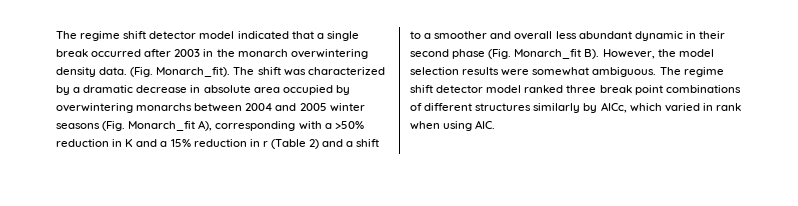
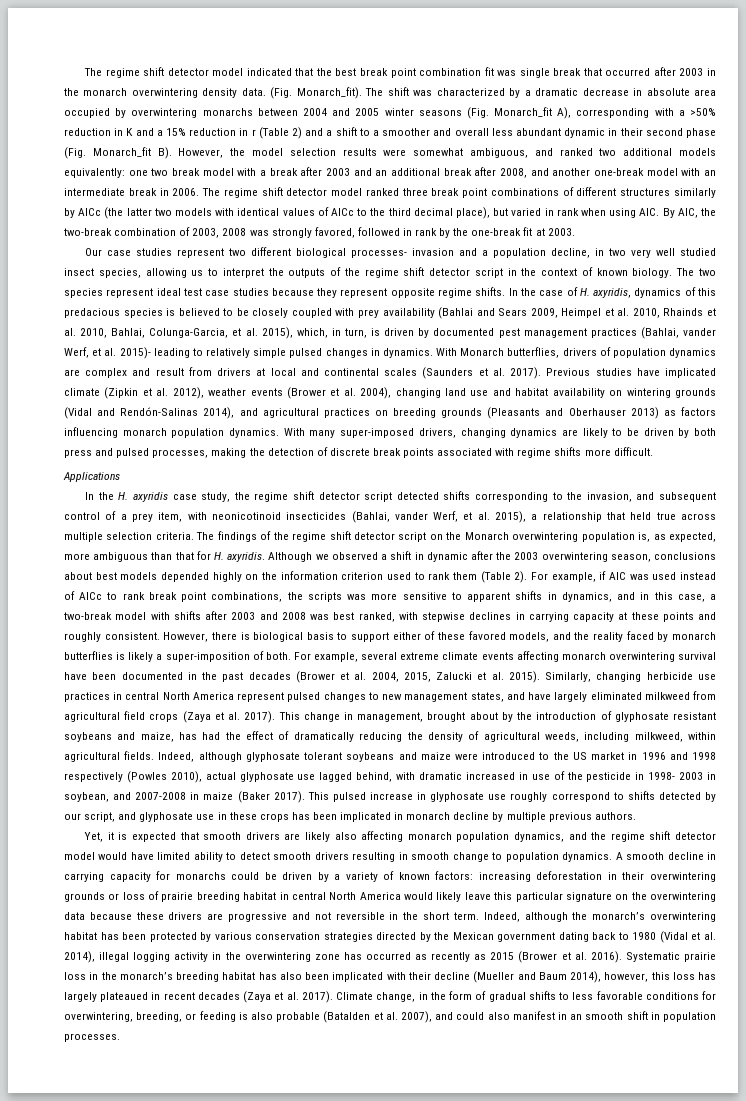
[316,33,324,39] a -> [316,67,517,78] the best break point combination fit was
(88, 53) none -> [583,68,602,76] that
[592,67,657,77] ambiguous. -> [470,148,716,158] [64,167,716,178] [64,188,200,196] ambiguous, and ranked two additional models equivalently: one two break model with a break after 2003 and an additional break after 2008, and another one-break model with an intermediate break in 2006.
[600,102,662,113] AICc, which -> [78,207,509,219] AICc (the latter two models with identical values of AICc to the third decimal place), but
(496, 124) none -> [662,208,717,218] [64,227,575,238] [85,247,716,258] [64,267,717,278] [64,287,716,298] [64,307,716,319] [64,327,716,339] [64,347,716,359] [64,367,716,379] [64,387,717,399] [64,407,716,419] [64,427,716,438] [64,447,653,458] [63,472,120,482] [85,491,717,502] [64,511,716,523] [64,531,717,542] [64,551,717,562] [64,571,716,583] [64,591,716,602] [64,611,716,622] [64,631,717,642] [64,651,716,662] [64,671,716,683] [64,691,717,702] [64,711,716,723] [64,731,717,742] [64,751,716,762] [64,771,717,783] [64,791,716,803] [64,812,636,822] [84,831,717,842] [64,852,717,862] [64,871,716,882] [64,891,716,902] [64,912,716,922] [64,931,716,943] [64,951,716,963] [64,971,716,983] [64,991,716,1003] [64,1011,716,1023] [64,1033,120,1042] By AIC, the two-break combination of 2003, 2008 was strongly favored, followed in rank by the one-break fit at 2003. // Our case studies represent two different biological processes- invasion and a population decline, in two very well studied insect species, allowing us to interpret the outputs of the regime shift detector script in the context of known biology. The two species represent ideal test case studies because they represent opposite regime shifts. In the case of H. axyridis, dynamics of this predacious species is believed to be closely coupled with prey availability (Bahlai and Sears 2009, Heimpel et al. 2010, Rhainds et al. 2010, Bahlai, Colunga-Garcia, et al. 2015), which, in turn, is driven by documented pest management practices (Bahlai, vander Werf, et al. 2015)- leading to relatively simple pulsed changes in dynamics. With Monarch butterflies, drivers of population dynamics are complex and result from drivers at local and continental scales (Saunders et al. 2017). Previous studies have implicated climate (Zipkin et al. 2012), weather events (Brower et al. 2004), changing land use and habitat availability on wintering grounds (Vidal and Rendón-Salinas 2014), and agricultural practices on breeding grounds (Pleasants and Oberhauser 2013) as factors influencing monarch population dynamics. With many super-imposed drivers, changing dynamics are likely to be driven by both press and pulsed processes, making the detection of discrete break points associated with regime shifts more difficult. // Applications // In the H. axyridis case study, the regime shift detector script detected shifts corresponding to the invasion, and subsequent control of a prey item, with neonicotinoid insecticides (Bahlai, vander Werf, et al. 2015), a relationship that held true across multiple selection criteria. The findings of the regime shift detector script on the Monarch overwintering population is, as expected, more ambiguous than that for H. axyridis. Although we observed a shift in dynamic after the 2003 overwintering season, conclusions about best models depended highly on the information criterion used to rank them (Table 2). For example, if AIC was used instead of AICc to rank break point combinations, the scripts was more sensitive to apparent shifts in dynamics, and in this case, a two-break model with shifts after 2003 and 2008 was best ranked, with stepwise declines in carrying capacity at these points and roughly consistent. However, there is biological basis to support either of these favored models, and the reality faced by monarch butterflies is likely a super-imposition of both. For example, several extreme climate events affecting monarch overwintering survival have been documented in the past decades (Brower et al. 2004, 2015, Zalucki et al. 2015). Similarly, changing herbicide use practices in central North America represent pulsed changes to new management states, and have largely eliminated milkweed from agricultural field crops (Zaya et al. 2017). This change in management, brought about by the introduction of glyphosate resistant soybeans and maize, has had the effect of dramatically reducing the density of agricultural weeds, including milkweed, within agricultural fields. Indeed, although glyphosate tolerant soybeans and maize were introduced to the US market in 1996 and 1998 respectively (Powles 2010), actual glyphosate use lagged behind, with dramatic increased in use of the pesticide in 1998- 2003 in soybean, and 2007-2008 in maize (Baker 2017). This pulsed increase in glyphosate use roughly correspond to shifts detected by our script, and glyphosate use in these crops has been implicated in monarch decline by multiple previous authors. // Yet, it is expected that smooth drivers are likely also affecting monarch population dynamics, and the regime shift detector model would have limited ability to detect smooth drivers resulting in smooth change to population dynamics. A smooth decline in carrying capacity for monarchs could be driven by a variety of known factors: increasing deforestation in their overwintering grounds or loss of prairie breeding habitat in central North America would likely leave this particular signature on the overwintering data because these drivers are progressive and not reversible in the short term. Indeed, although the monarch’s overwintering habitat has been protected by various conservation strategies directed by the Mexican government dating back to 1980 (Vidal et al. 2014), illegal logging activity in the overwintering zone has occurred as recently as 2015 (Brower et al. 2016). Systematic prairie loss in the monarch’s breeding habitat has also been implicated with their decline (Mueller and Baum 2014), however, this loss has largely plateaued in recent decades (Zaya et al. 2017). Climate change, in the form of gradual shifts to less favorable conditions for overwintering, breeding, or feeding is also probable (Batalden et al. 2007), and could also manifest in an smooth shift in population processes.

